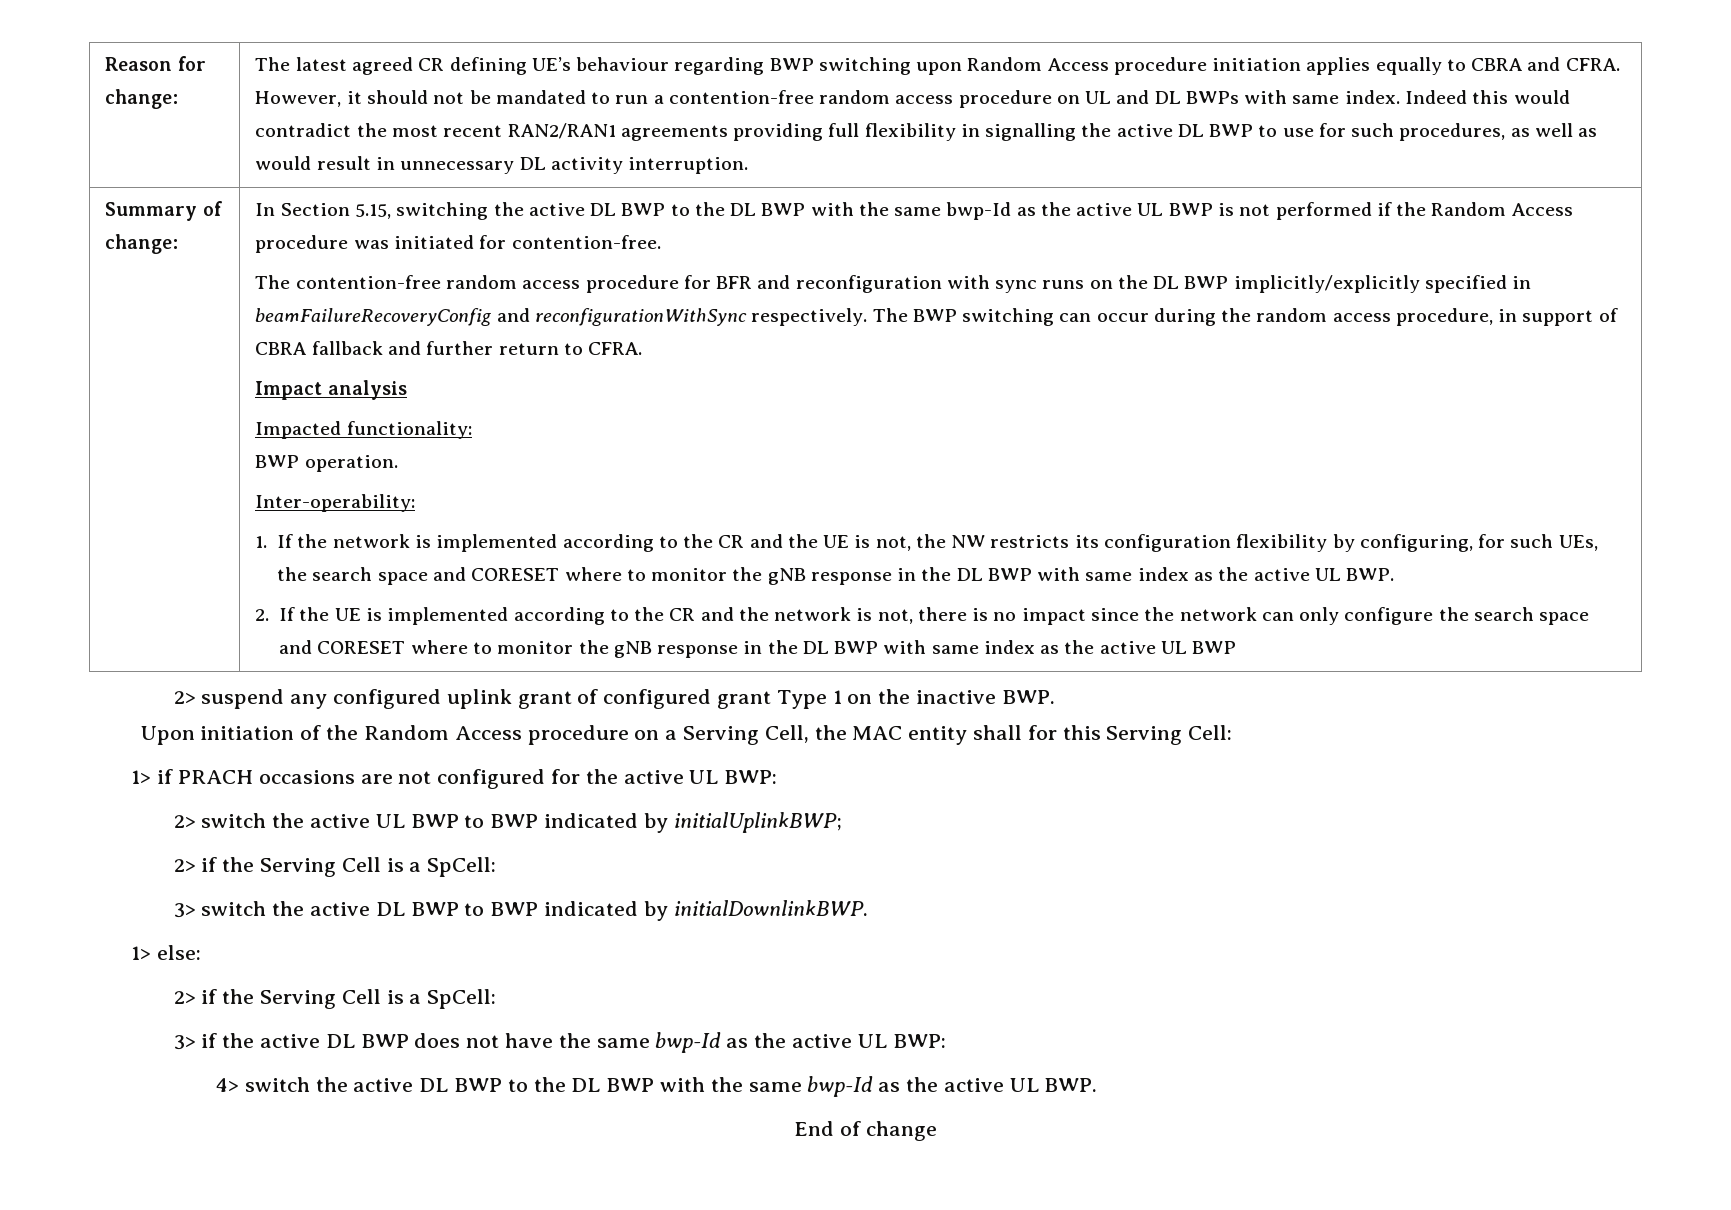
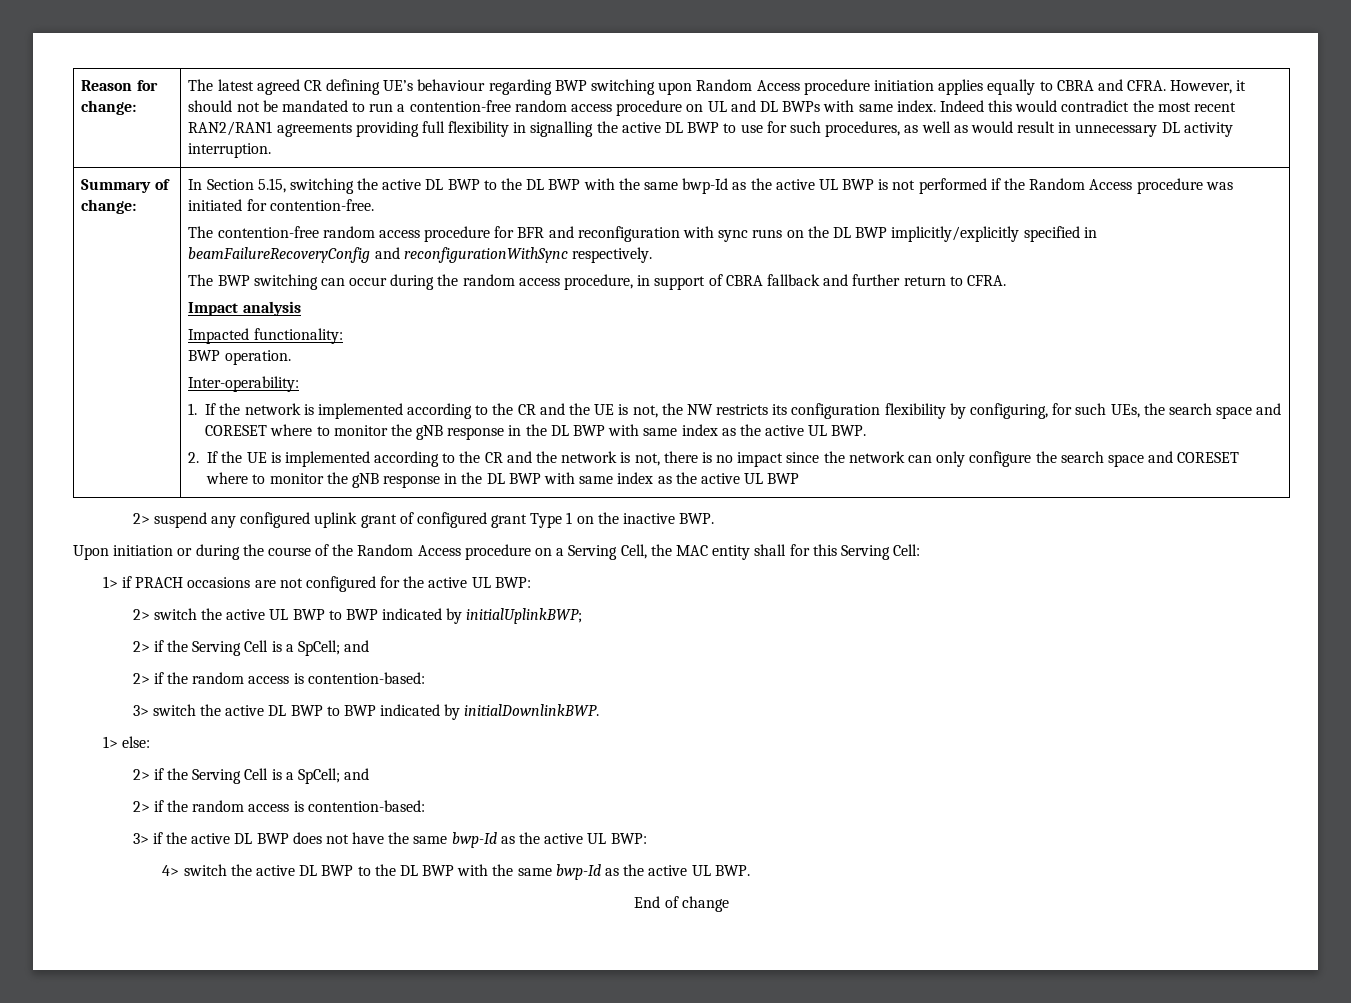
(868, 317) none -> (652, 255) //
(295, 733) none -> [177,544,311,560] or during the course
[427,857,497,877] SpCell: -> [297,640,370,656] [132,672,425,684] SpCell; and // 2> if the random access is contention-based:
[427,989,497,1009] SpCell: -> [297,768,370,784] [132,800,425,812] SpCell; and // 2> if the random access is contention-based:

